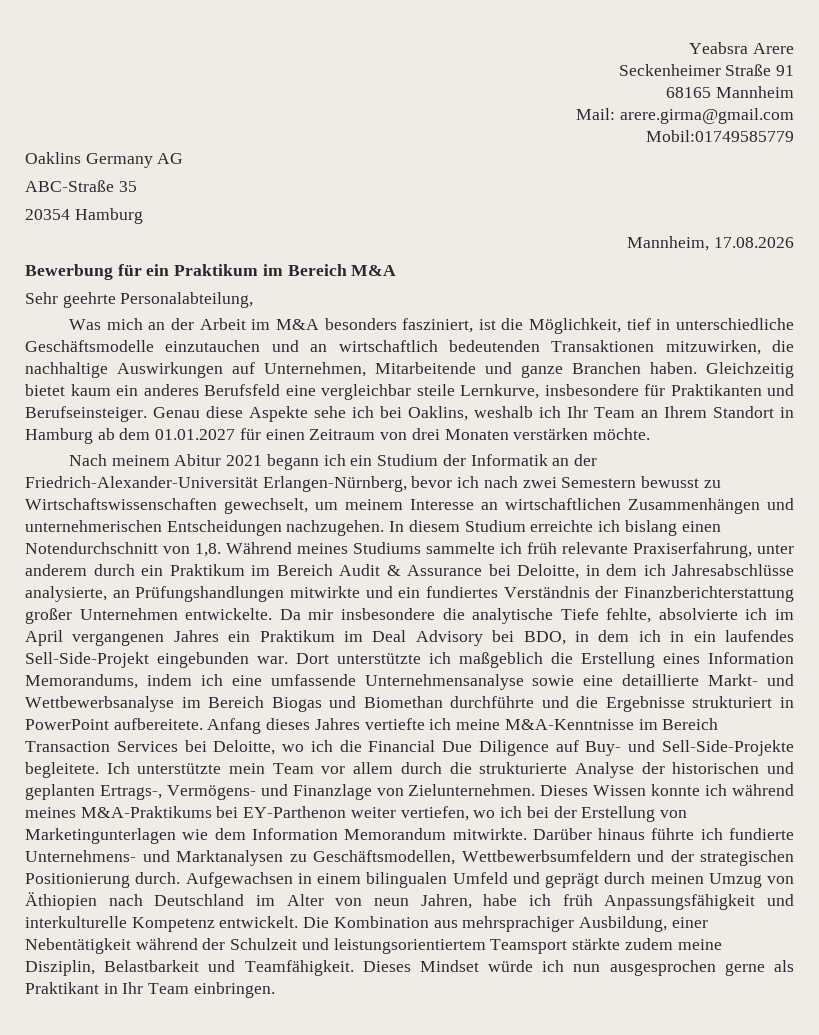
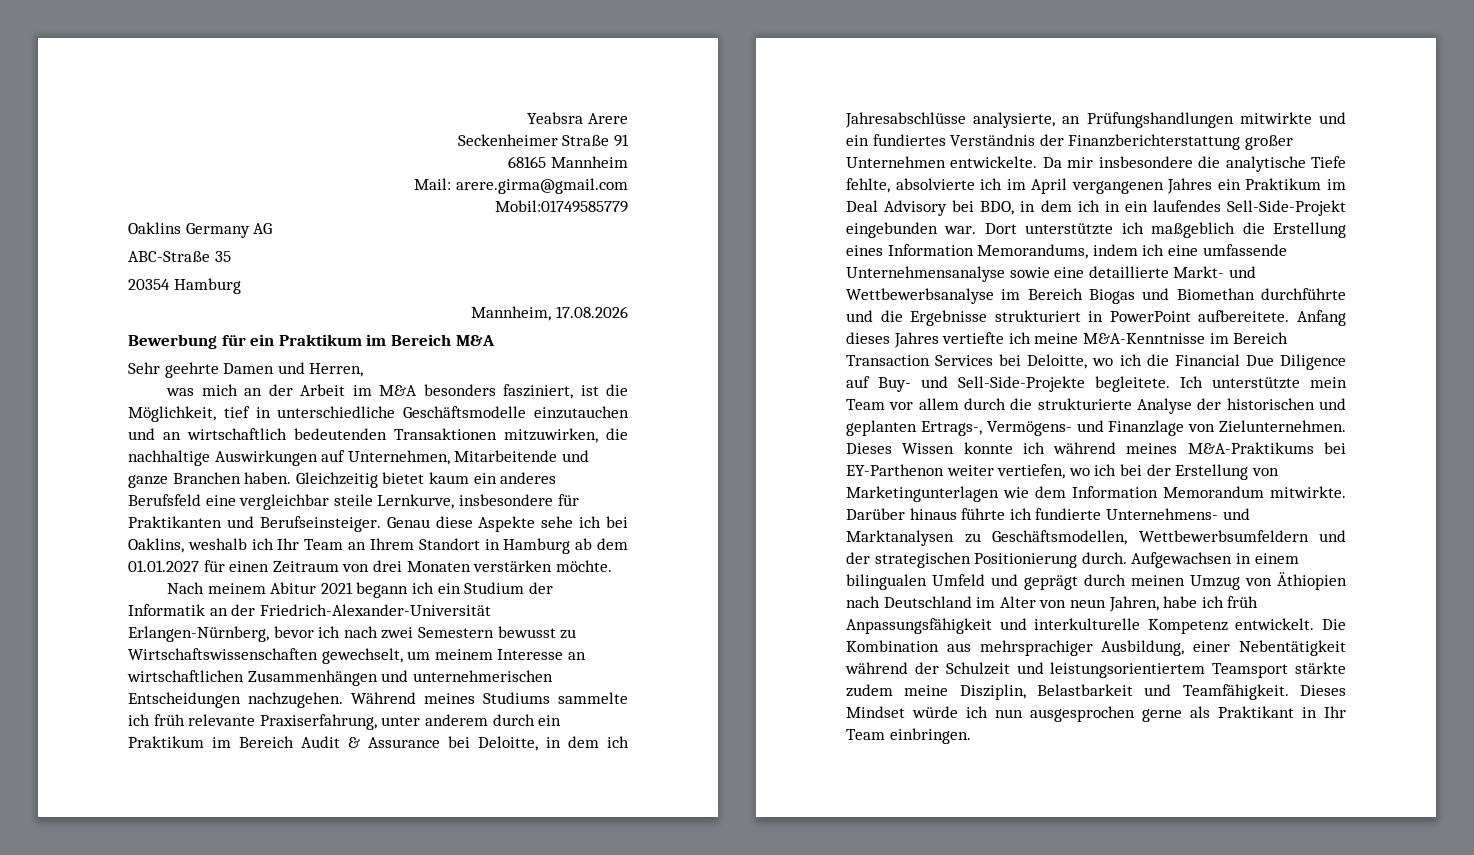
[120,292,254,308] [69,319,102,330] Personalabteilung, // Was -> [223,362,364,377] [166,388,195,396] Damen und Herren, // was
[389,520,721,536] [25,542,221,557] In diesem Studium erreichte ich bislang einen Notendurchschnitt von 1,8. -> (343, 700) none

